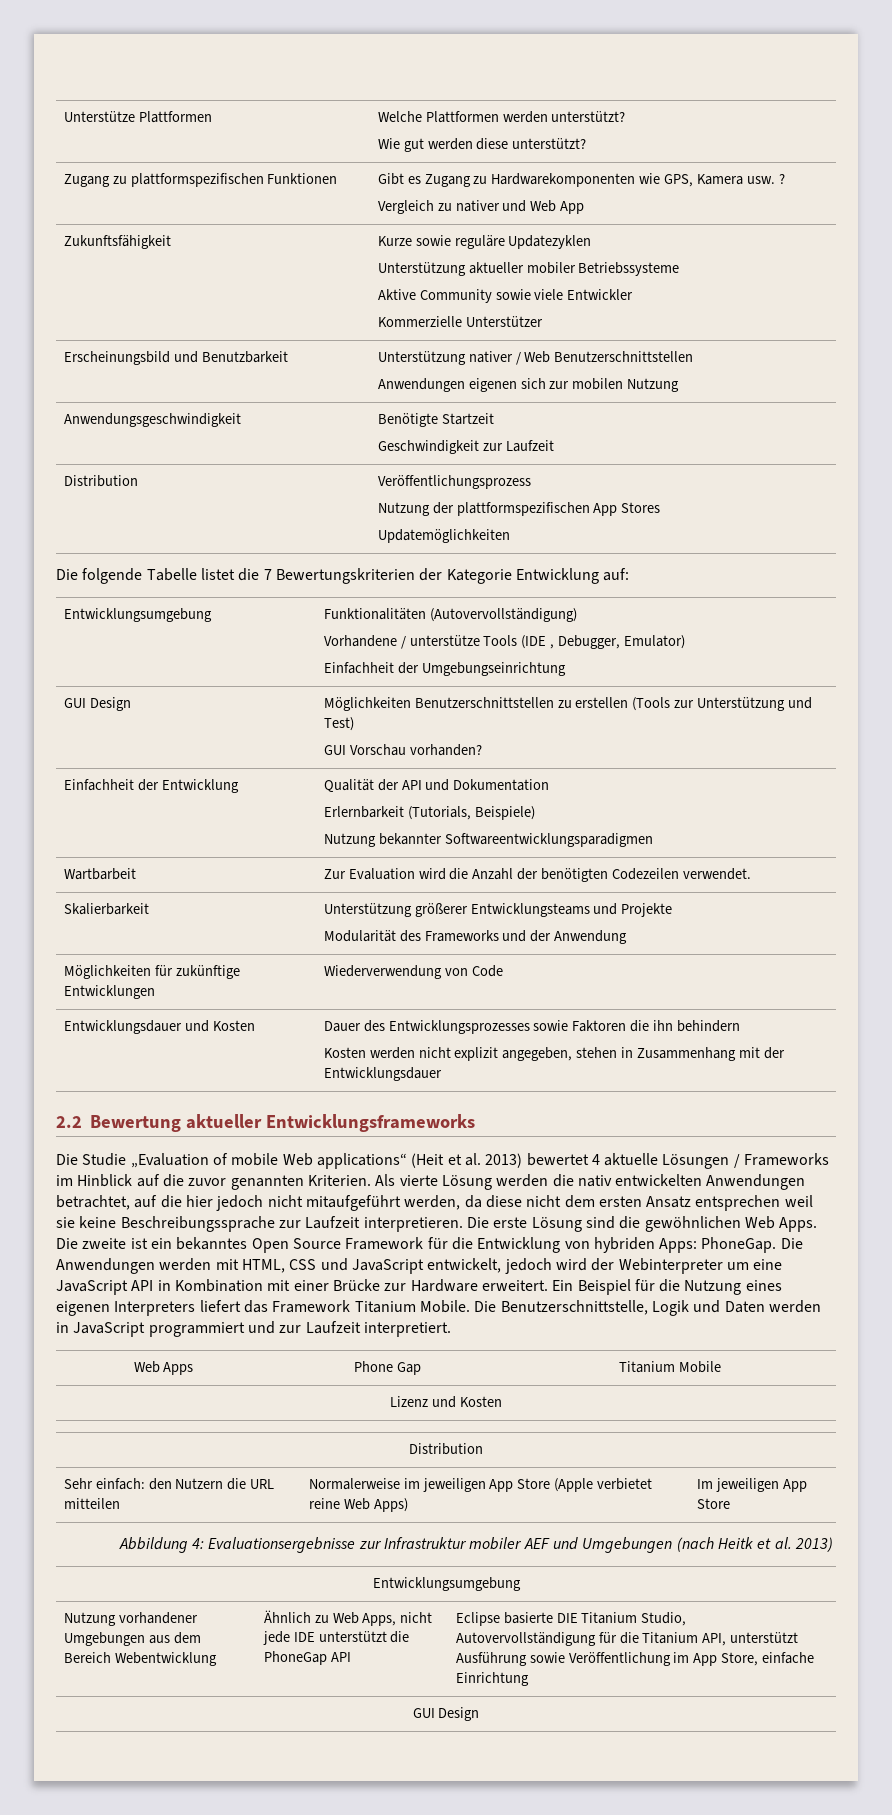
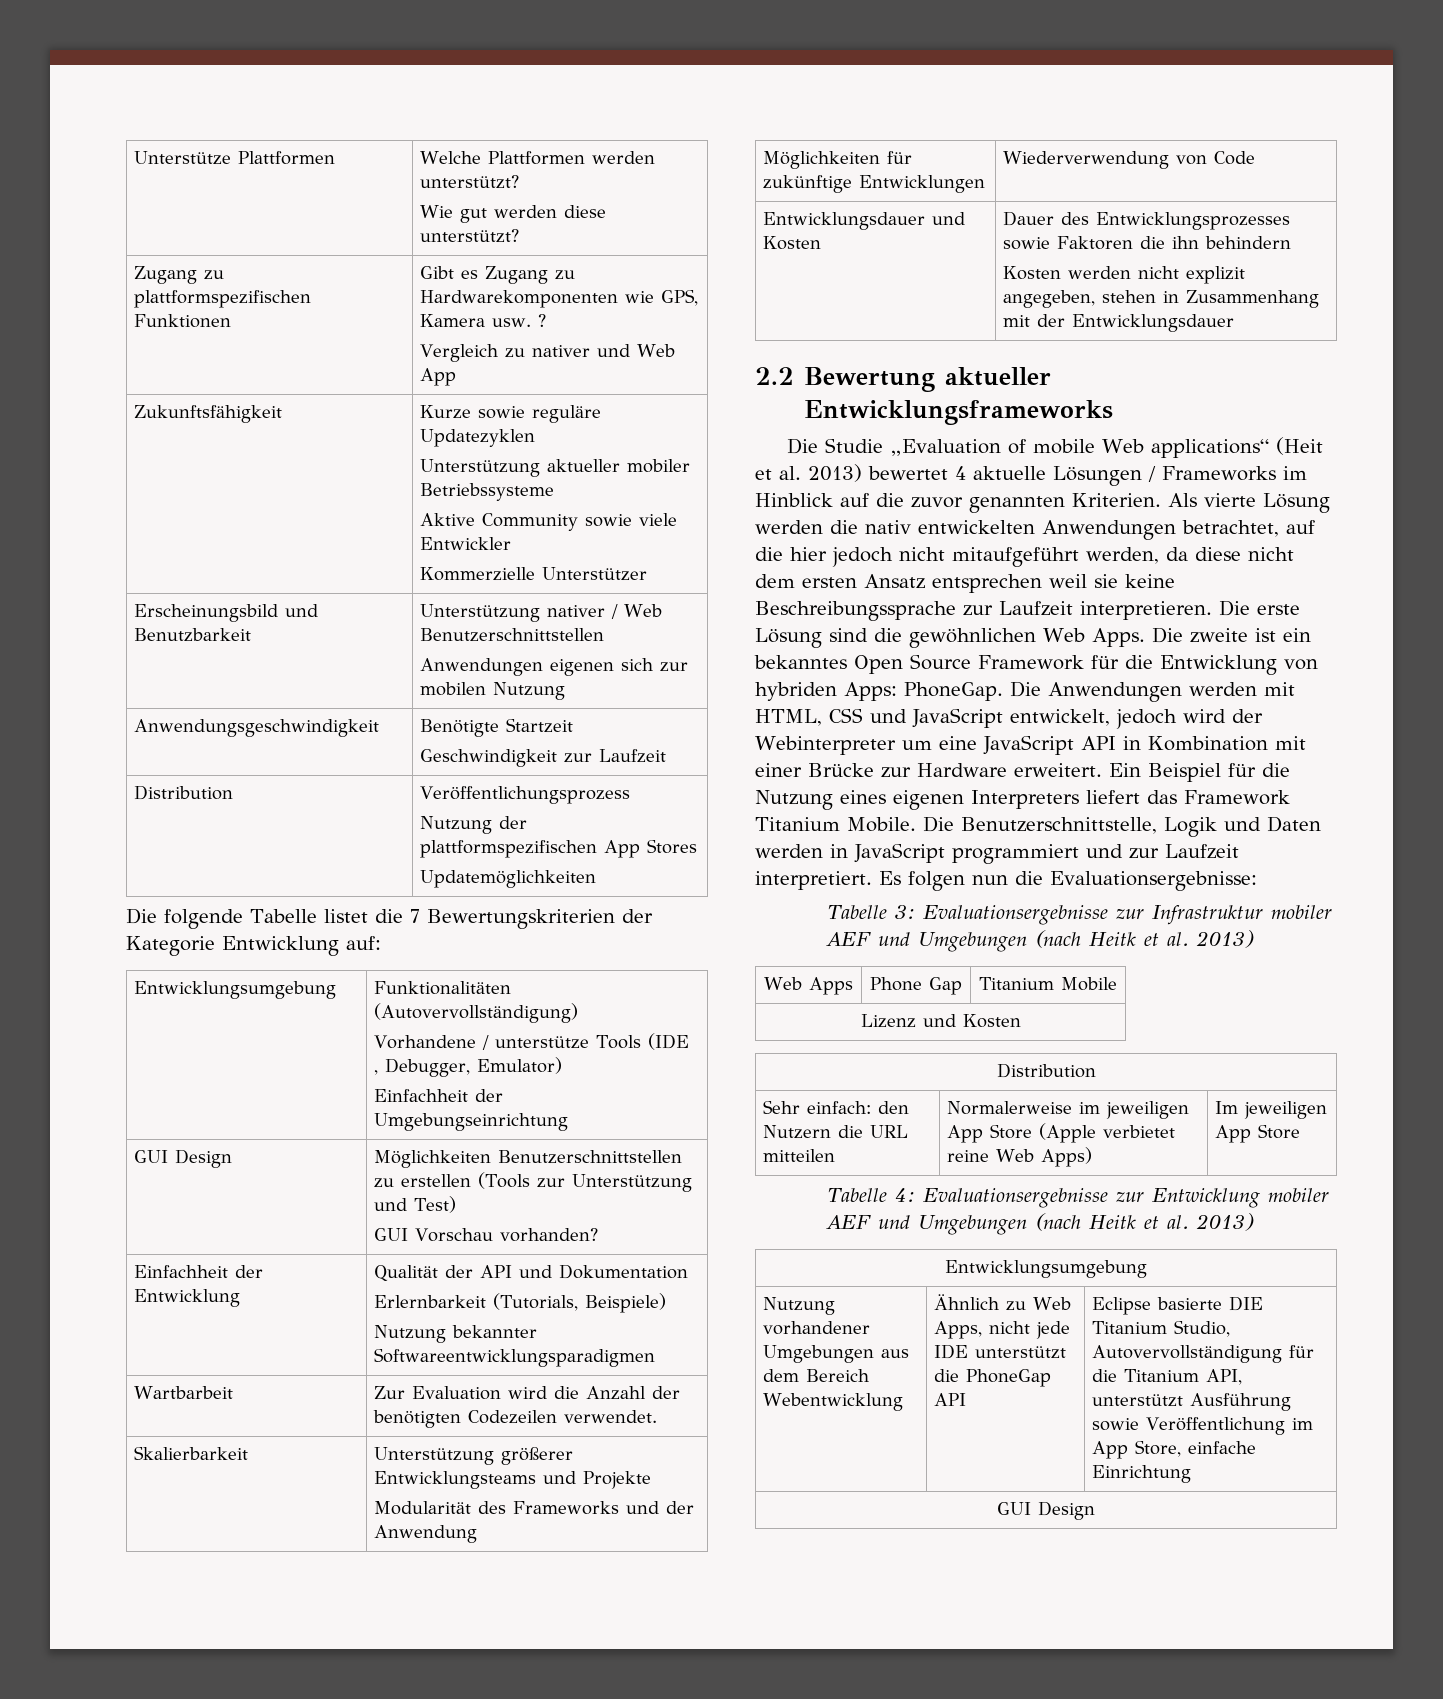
(451, 1329) none -> [879,871,1257,891] [827,905,1333,925] [826,930,1255,952] Es folgen nun die Evaluationsergebnisse: // Tabelle 3: Evaluationsergebnisse zur Infrastruktur mobiler AEF und Umgebungen (nach Heitk et al. 2013)
[118,1537,188,1553] Abbildung -> [827,1188,888,1202] Tabelle
[383,1537,467,1549] Infrastruktur -> [1152,1188,1261,1208] Entwicklung

